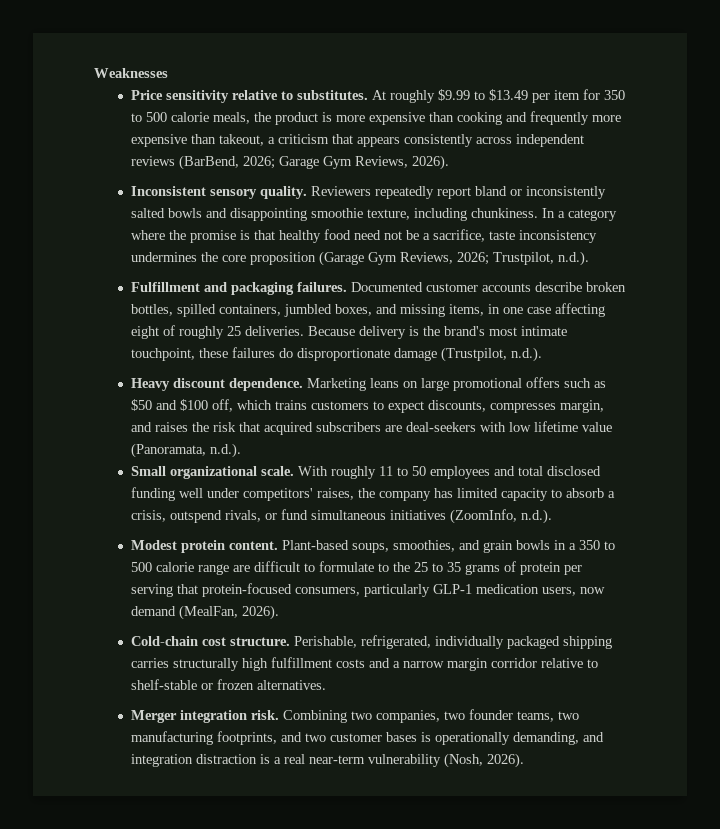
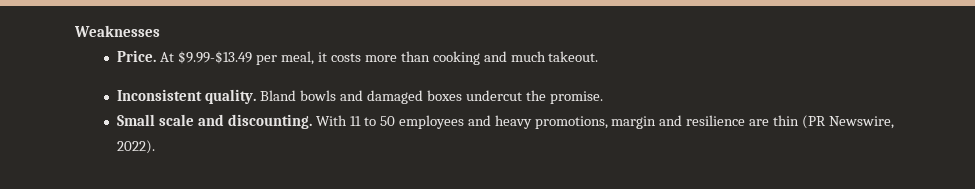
[131,89,626,103] [131,111,622,125] [131,134,585,147] [131,155,450,170] [131,186,607,199] [131,208,618,221] [131,229,598,243] [131,251,590,266] [131,282,627,295] [131,303,606,317] [131,325,568,339] [131,347,543,362] [131,377,607,391] [131,399,605,413] [131,421,613,435] [131,443,242,458] [131,466,377,479] Price sensitivity relative to substitutes. At roughly $9.99 to $13.49 per item for 350 to 500 calorie meals, the product is more expensive than cooking and frequently more expensive than takeout, a criticism that appears consistently across independent reviews (BarBend, 2026; Garage Gym Reviews, 2026). // Inconsistent sensory quality. Reviewers repeatedly report bland or inconsistently salted bowls and disappointing smoothie texture, including chunkiness. In a category where the promise is that healthy food need not be a sacrifice, taste inconsistency undermines the core proposition (Garage Gym Reviews, 2026; Trustpilot, n.d.). // Fulfillment and packaging failures. Documented customer accounts describe broken bottles, spilled containers, jumbled boxes, and missing items, in one case affecting eight of roughly 25 deliveries. Because delivery is the brand's most intimate touchpoint, these failures do disproportionate damage (Trustpilot, n.d.). // Heavy discount dependence. Marketing leans on large promotional offers such as $50 and $100 off, which trains customers to expect discounts, compresses margin, and raises the risk that acquired subscribers are deal-seekers with low lifetime value (Panoramata, n.d.). // Small organizational scale. With roughly -> [117,50,599,65] [117,89,603,104] [117,114,348,129] Price. At $9.99-$13.49 per meal, it costs more than cooking and much takeout. // Inconsistent quality. Bland bowls and damaged boxes undercut the promise. // Small scale and discounting. With
[518,466,602,476] [131,487,616,501] [131,509,553,524] [131,540,616,553] [131,561,583,575] [131,583,606,597] [131,605,280,620] [131,635,613,649] [131,657,599,671] [131,679,327,690] [131,709,580,723] [131,731,605,745] [131,753,525,768] total disclosed funding well under competitors' raises, the company has limited capacity to absorb a crisis, outspend rivals, or fund simultaneous initiatives (ZoomInfo, n.d.). // Modest protein content. Plant-based soups, smoothies, and grain bowls in a 350 to 500 calorie range are difficult to formulate to the 25 to 35 grams of protein per serving that protein-focused consumers, particularly GLP-1 medication users, now demand (MealFan, 2026). // Cold-chain cost structure. Perishable, refrigerated, individually packaged shipping carries structurally high fulfillment costs and a narrow margin corridor relative to shelf-stable or frozen alternatives. // Merger integration risk. Combining two companies, two founder teams, two manufacturing footprints, and two customer bases is operationally demanding, and integration distraction is a real near-term vulnerability (Nosh, 2026). -> [494,115,894,129] [117,140,156,154] heavy promotions, margin and resilience are thin (PR Newswire, 2022).

